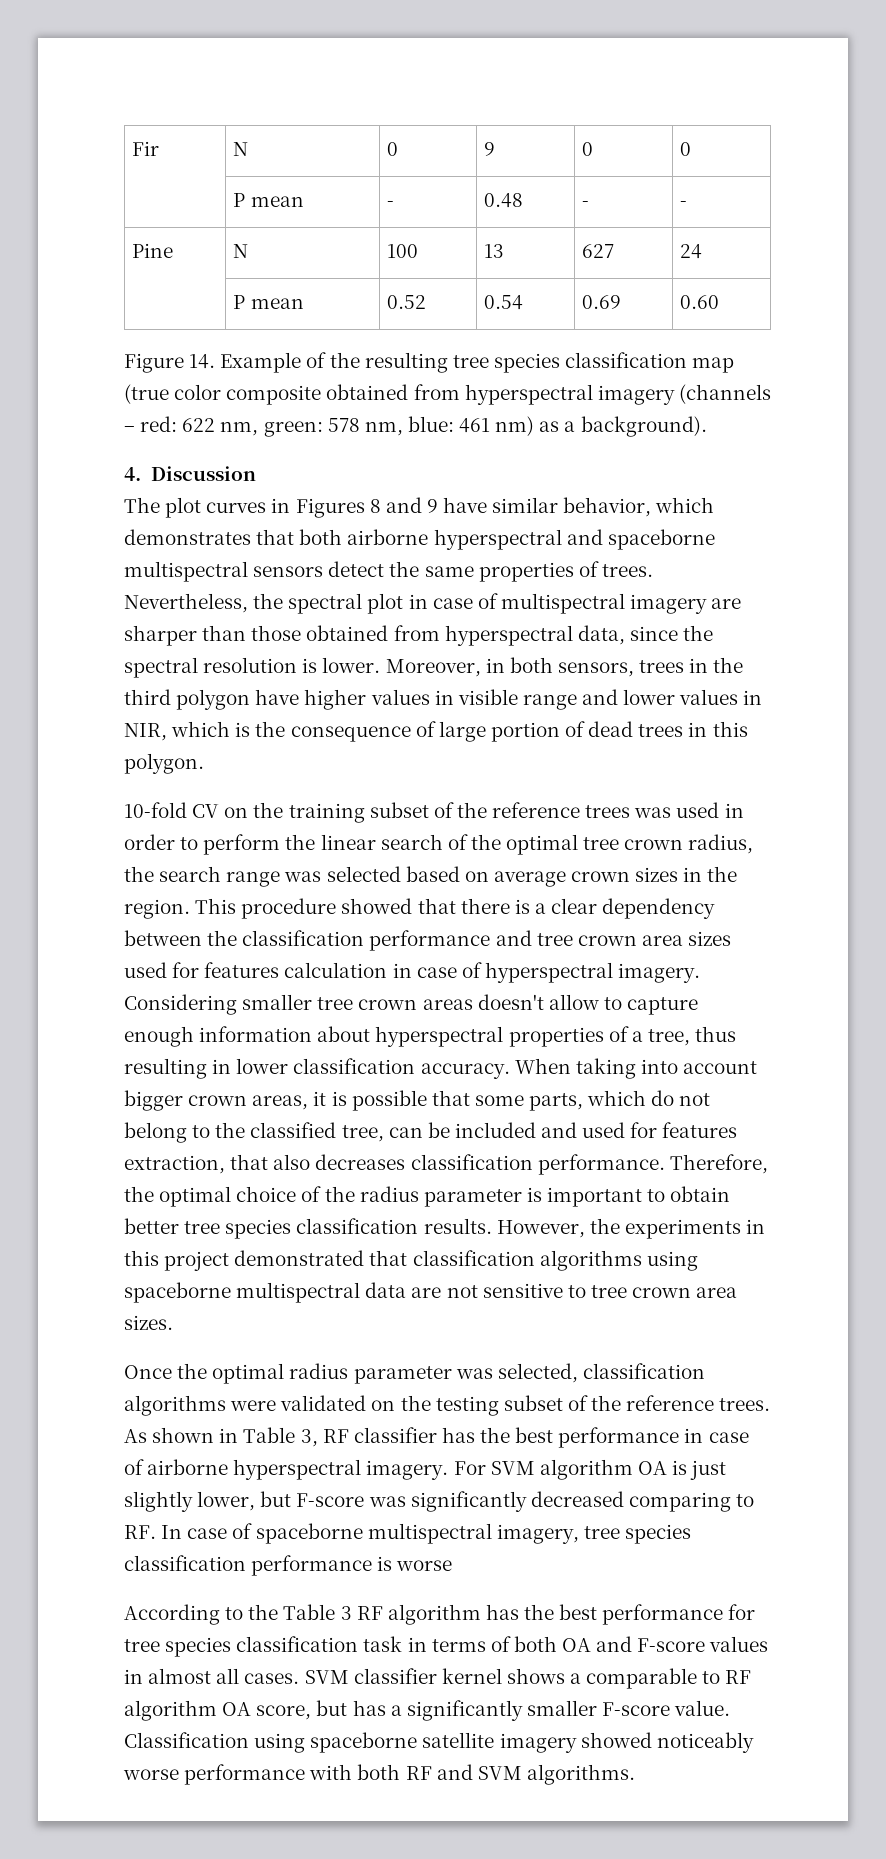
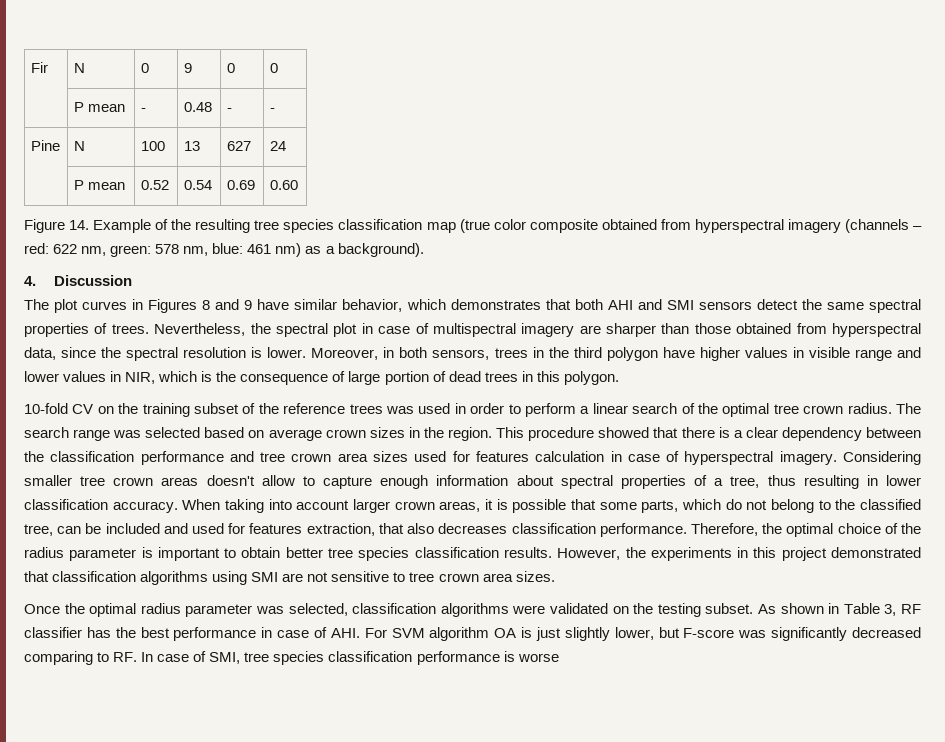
[347,529,715,550] [124,561,248,582] airborne hyperspectral and spaceborne multispectral -> [607,299,694,310] AHI and SMI
(474, 571) none -> [868,299,921,313] spectral
[285,834,316,850] the -> [580,406,590,414] a
[688,834,754,854] [124,866,154,882] radius, the -> [847,403,921,414] radius. The
[375,1026,504,1047] hyperspectral -> [560,475,613,489] spectral
[124,1090,183,1111] bigger -> [353,499,390,513] larger
[124,1282,407,1303] spaceborne multispectral data -> [251,572,279,582] SMI
[503,1395,771,1411] subset of the reference trees. -> [705,603,754,614] subset.
[147,1459,449,1480] airborne hyperspectral imagery. -> [330,628,360,638] AHI.
[255,1523,579,1544] spaceborne multispectral imagery, -> [209,652,241,664] SMI,
[124,1604,756,1625] [124,1636,769,1657] [124,1668,752,1689] [124,1700,731,1721] [124,1732,754,1753] [123,1764,635,1785] // According to the Table 3 RF algorithm has the best performance for tree species classification task in terms of both OA and F-score values in almost all cases. SVM classifier kernel shows a comparable to RF algorithm OA score, but has a significantly smaller F-score value. Classification using spaceborne satellite imagery showed noticeably worse performance with both RF and SVM algorithms. -> (559, 657) none

